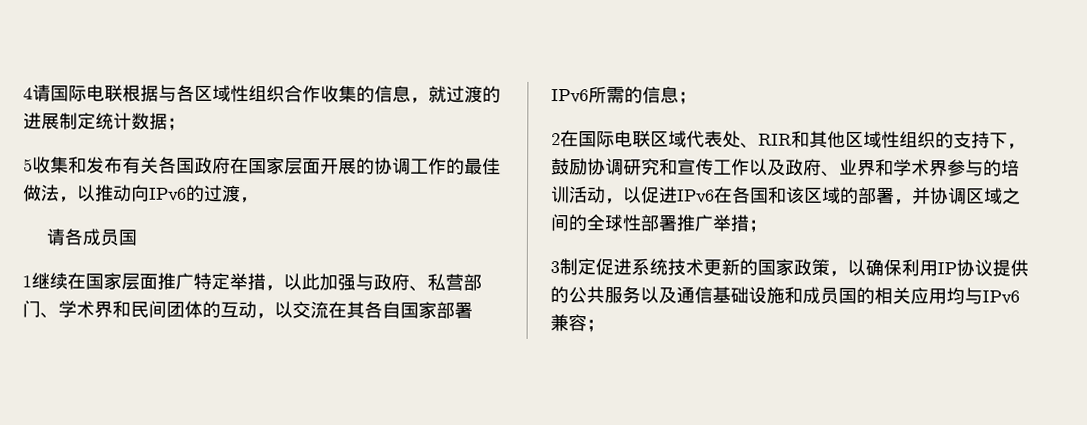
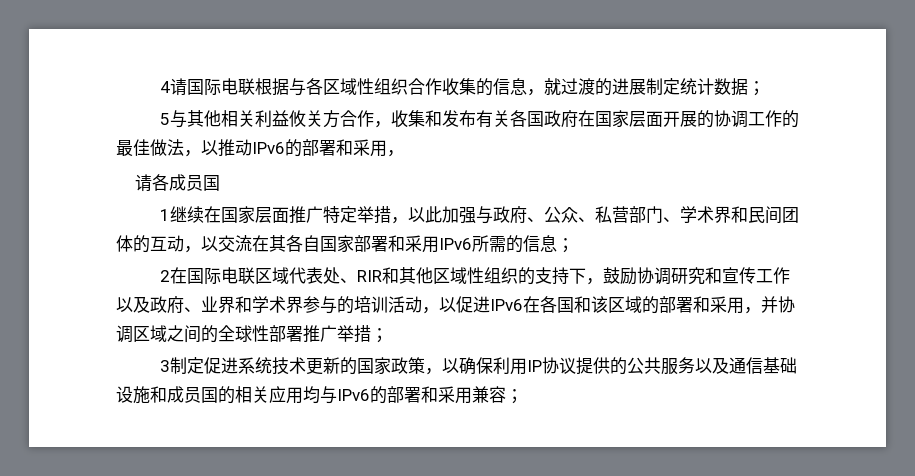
(33, 165) none -> [169,110,391,128] 与其他相关利益攸关方合作，
[131,184,241,203] 向IPv6的过渡 -> [252,139,387,157] IPv6的部署和采用
(428, 288) none -> [543,206,595,223] 公众、
(473, 310) none -> [388,235,439,253] 和采用
(895, 196) none -> [693,296,744,314] 和采用
(1020, 297) none -> [370,386,472,404] 的部署和采用

